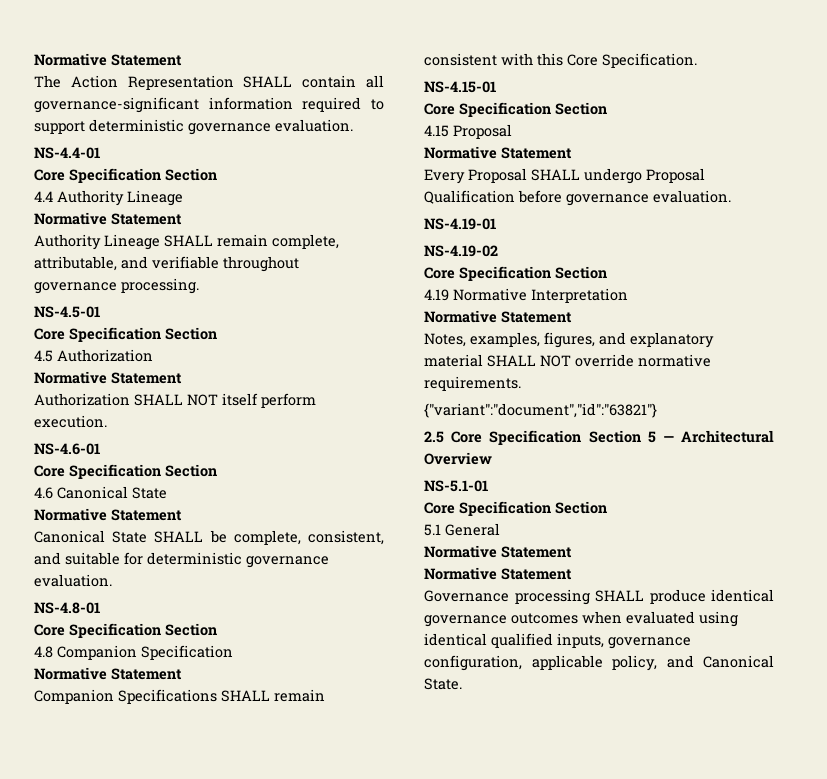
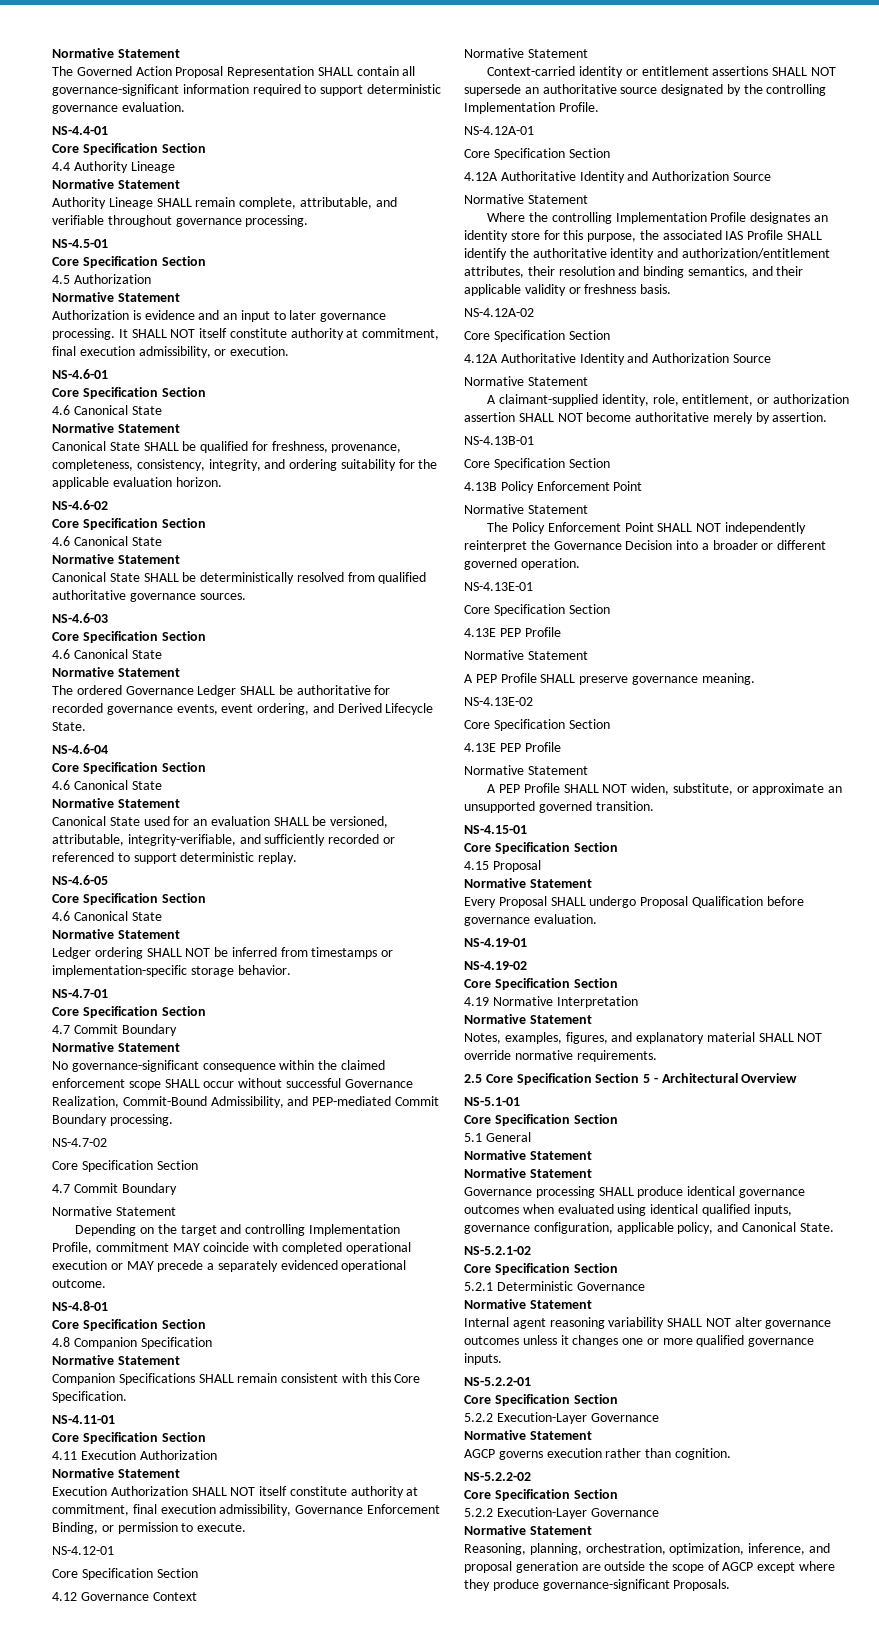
[34,53,182,66] [34,75,118,88] Normative Statement // The Action -> [52,48,180,58] [52,66,224,78] Normative Statement // The Governed Action Proposal
[134,393,316,408] SHALL NOT itself perform -> [132,310,387,322] [52,328,440,340] [52,346,227,358] is evidence and an input to later governance processing. It SHALL NOT itself constitute authority at commitment, final execution admissibility, or
[233,530,384,545] [34,552,329,568] [34,574,112,587] complete, consistent, and suitable for deterministic governance evaluation. -> [200,441,402,453] [52,459,438,471] [52,477,222,489] [52,500,108,510] [52,518,206,530] [52,536,162,546] [52,554,180,564] [52,572,427,584] [52,590,246,602] [52,613,108,623] [52,631,206,643] [52,649,162,659] [52,667,180,677] [52,685,391,697] [52,703,434,715] [52,722,86,731] [52,744,108,754] [52,762,206,774] [52,780,162,790] [52,798,180,808] [52,816,389,828] [52,834,395,846] [52,852,298,864] [52,875,108,885] [52,893,206,905] [52,911,162,921] [52,929,180,939] [52,947,394,959] [52,965,291,977] [52,989,108,998] [52,1006,206,1018] [52,1024,177,1036] [52,1042,180,1052] [52,1060,385,1072] [52,1078,413,1090] [52,1096,439,1108] [52,1114,173,1126] [52,1138,107,1147] [52,1160,198,1172] [52,1183,177,1195] [52,1206,176,1216] [75,1224,400,1236] [52,1242,411,1254] [52,1260,407,1272] [52,1279,106,1288] qualified for freshness, provenance, completeness, consistency, integrity, and ordering suitability for the applicable evaluation horizon. // NS-4.6-02 // Core Specification Section // 4.6 Canonical State // Normative Statement // Canonical State SHALL be deterministically resolved from qualified authoritative governance sources. // NS-4.6-03 // Core Specification Section // 4.6 Canonical State // Normative Statement // The ordered Governance Ledger SHALL be authoritative for recorded governance events, event ordering, and Derived Lifecycle State. // NS-4.6-04 // Core Specification Section // 4.6 Canonical State // Normative Statement // Canonical State used for an evaluation SHALL be versioned, attributable, integrity-verifiable, and sufficiently recorded or referenced to support deterministic replay. // NS-4.6-05 // Core Specification Section // 4.6 Canonical State // Normative Statement // Ledger ordering SHALL NOT be inferred from timestamps or implementation-specific storage behavior. // NS-4.7-01 // Core Specification Section // 4.7 Commit Boundary // Normative Statement // No governance-significant consequence within the claimed enforcement scope SHALL occur without successful Governance Realization, Commit-Bound Admissibility, and PEP-mediated Commit Boundary processing. // NS-4.7-02 // Core Specification Section // 4.7 Commit Boundary // Normative Statement // Depending on the target and controlling Implementation Profile, commitment MAY coincide with completed operational execution or MAY precede a separately evidenced operational outcome.
(697, 60) none -> [52,1415,115,1424] [52,1432,206,1444] [52,1450,217,1460] [52,1468,180,1478] [52,1486,419,1498] [52,1504,440,1516] [52,1522,247,1534] [52,1546,114,1555] [52,1568,198,1580] [52,1592,197,1601] [464,48,588,58] [487,66,836,78] [464,84,827,96] [464,102,599,114] [464,126,534,135] [464,148,610,160] [464,171,771,183] [464,194,588,204] [487,212,828,224] [464,230,823,242] [464,248,830,260] [464,266,804,278] [464,284,672,296] [464,308,534,317] [464,330,610,342] [464,353,771,365] [464,376,588,386] [487,394,849,406] [464,412,828,424] [464,436,534,445] [464,458,610,470] [464,481,643,493] [464,504,588,514] [487,522,806,534] [464,540,827,552] [464,558,580,570] [464,582,533,591] [464,604,610,616] [464,627,561,637] [464,650,588,660] [464,673,755,685] [464,697,533,706] [464,719,610,731] [464,742,561,752] [464,765,588,775] [487,783,843,795] [464,801,654,813] // NS-4.11-01 // Core Specification Section // 4.11 Execution Authorization // Normative Statement // Execution Authorization SHALL NOT itself constitute authority at commitment, final execution admissibility, Governance Enforcement Binding, or permission to execute. // NS-4.12-01 // Core Specification Section // 4.12 Governance Context // Normative Statement // Context-carried identity or entitlement assertions SHALL NOT supersede an authoritative source designated by the controlling Implementation Profile. // NS-4.12A-01 // Core Specification Section // 4.12A Authoritative Identity and Authorization Source // Normative Statement // Where the controlling Implementation Profile designates an identity store for this purpose, the associated IAS Profile SHALL identify the authoritative identity and authorization/entitlement attributes, their resolution and binding semantics, and their applicable validity or freshness basis. // NS-4.12A-02 // Core Specification Section // 4.12A Authoritative Identity and Authorization Source // Normative Statement // A claimant-supplied identity, role, entitlement, or authorization assertion SHALL NOT become authoritative merely by assertion. // NS-4.13B-01 // Core Specification Section // 4.13B Policy Enforcement Point // Normative Statement // The Policy Enforcement Point SHALL NOT independently reinterpret the Governance Decision into a broader or different governed operation. // NS-4.13E-01 // Core Specification Section // 4.13E PEP Profile // Normative Statement // A PEP Profile SHALL preserve governance meaning. // NS-4.13E-02 // Core Specification Section // 4.13E PEP Profile // Normative Statement // A PEP Profile SHALL NOT widen, substitute, or approximate an unsupported governed transition.
[424,403,657,418] // {"variant":"document","id":"63821"} -> (657, 1056) none
[662,436,674,442] — -> [653,1077,658,1083] -
(462, 684) none -> [464,1246,531,1255] [464,1263,618,1275] [464,1281,645,1291] [464,1299,592,1309] [464,1317,832,1329] [464,1335,815,1347] [464,1353,502,1365] [464,1377,531,1386] [464,1394,618,1406] [464,1412,659,1424] [464,1430,592,1440] [464,1448,731,1460] [464,1472,531,1481] [464,1489,618,1501] [464,1507,659,1519] [464,1525,592,1535] [464,1543,830,1555] [464,1561,836,1573] [464,1579,731,1591] // NS-5.2.1-02 // Core Specification Section // 5.2.1 Deterministic Governance // Normative Statement // Internal agent reasoning variability SHALL NOT alter governance outcomes unless it changes one or more qualified governance inputs. // NS-5.2.2-01 // Core Specification Section // 5.2.2 Execution-Layer Governance // Normative Statement // AGCP governs execution rather than cognition. // NS-5.2.2-02 // Core Specification Section // 5.2.2 Execution-Layer Governance // Normative Statement // Reasoning, planning, orchestration, optimization, inference, and proposal generation are outside the scope of AGCP except where they produce governance-significant Proposals.

